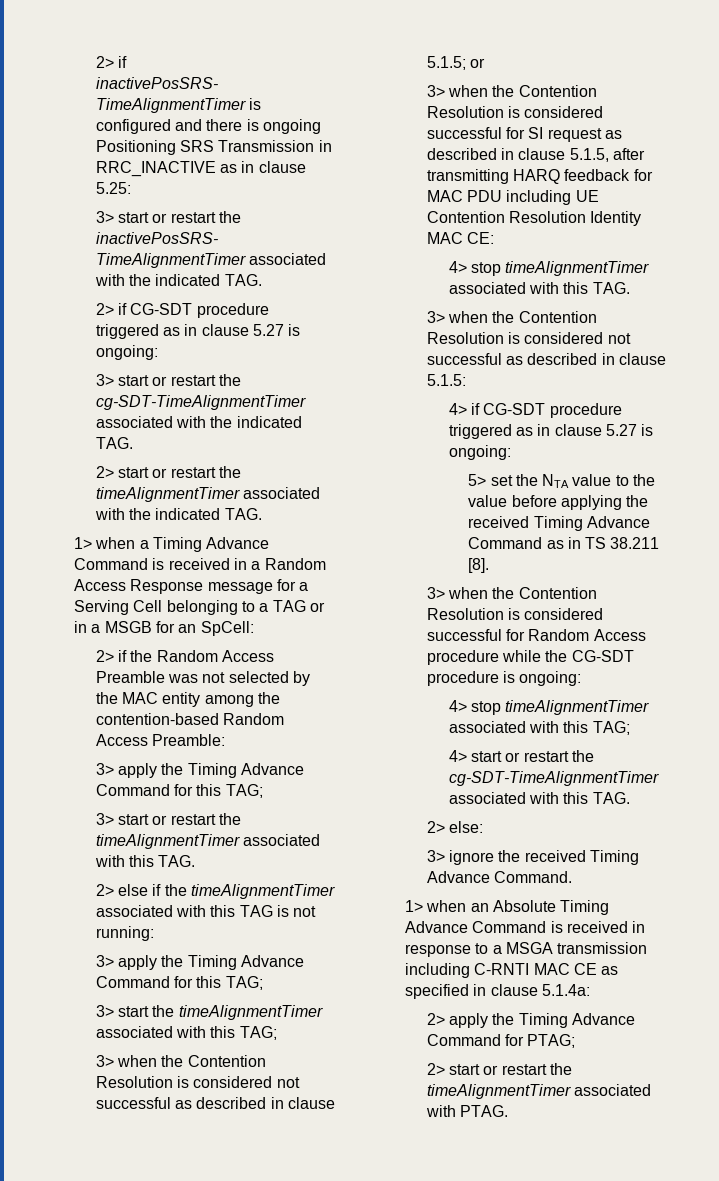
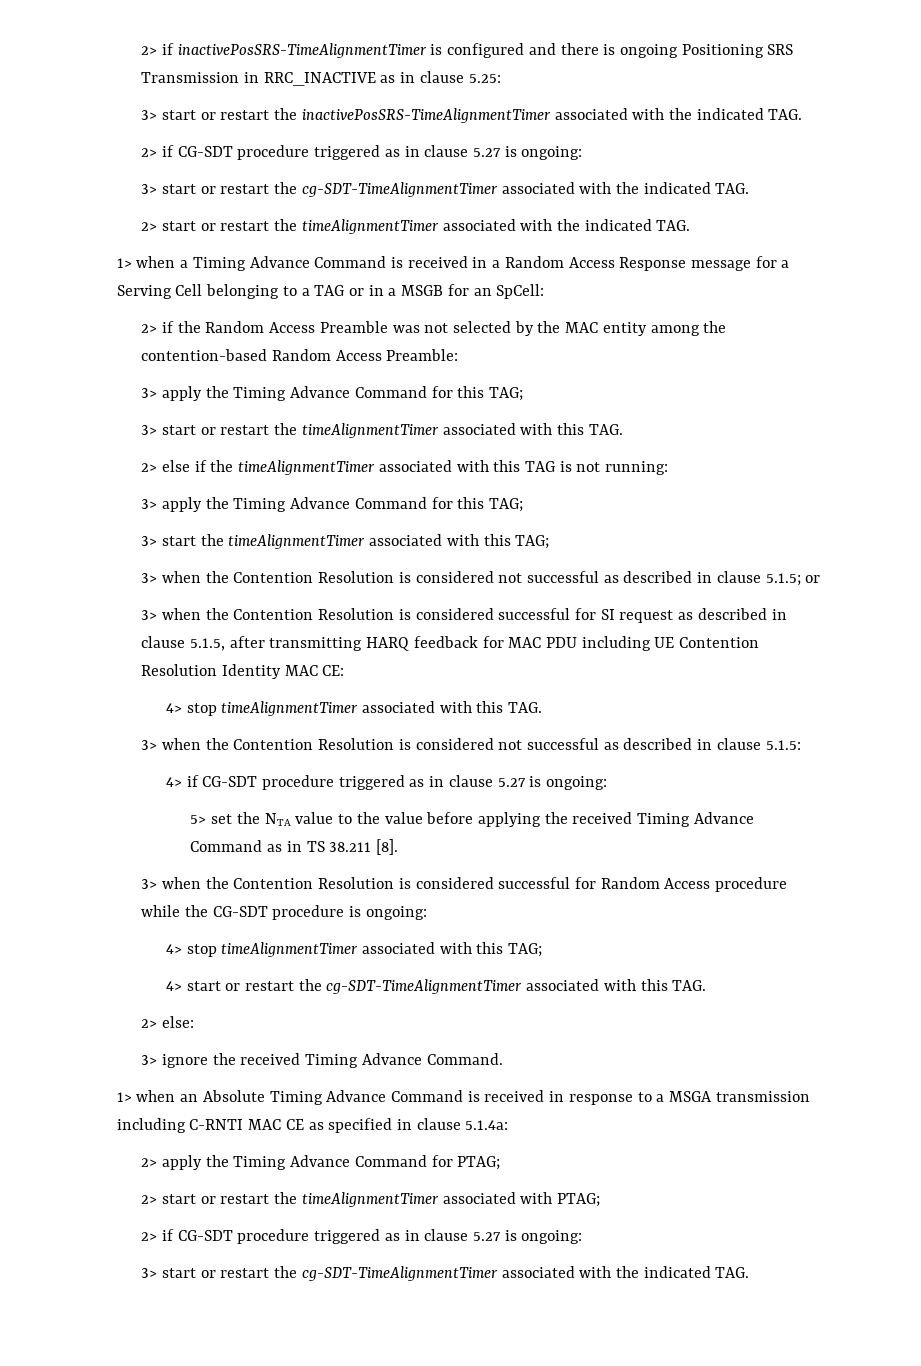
[460,1105,509,1117] PTAG. -> [557,1193,601,1207] [141,1229,583,1244] [141,1266,750,1281] PTAG; // 2> if CG-SDT procedure triggered as in clause 5.27 is ongoing: // 3> start or restart the cg-SDT-TimeAlignmentTimer associated with the indicated TAG.

